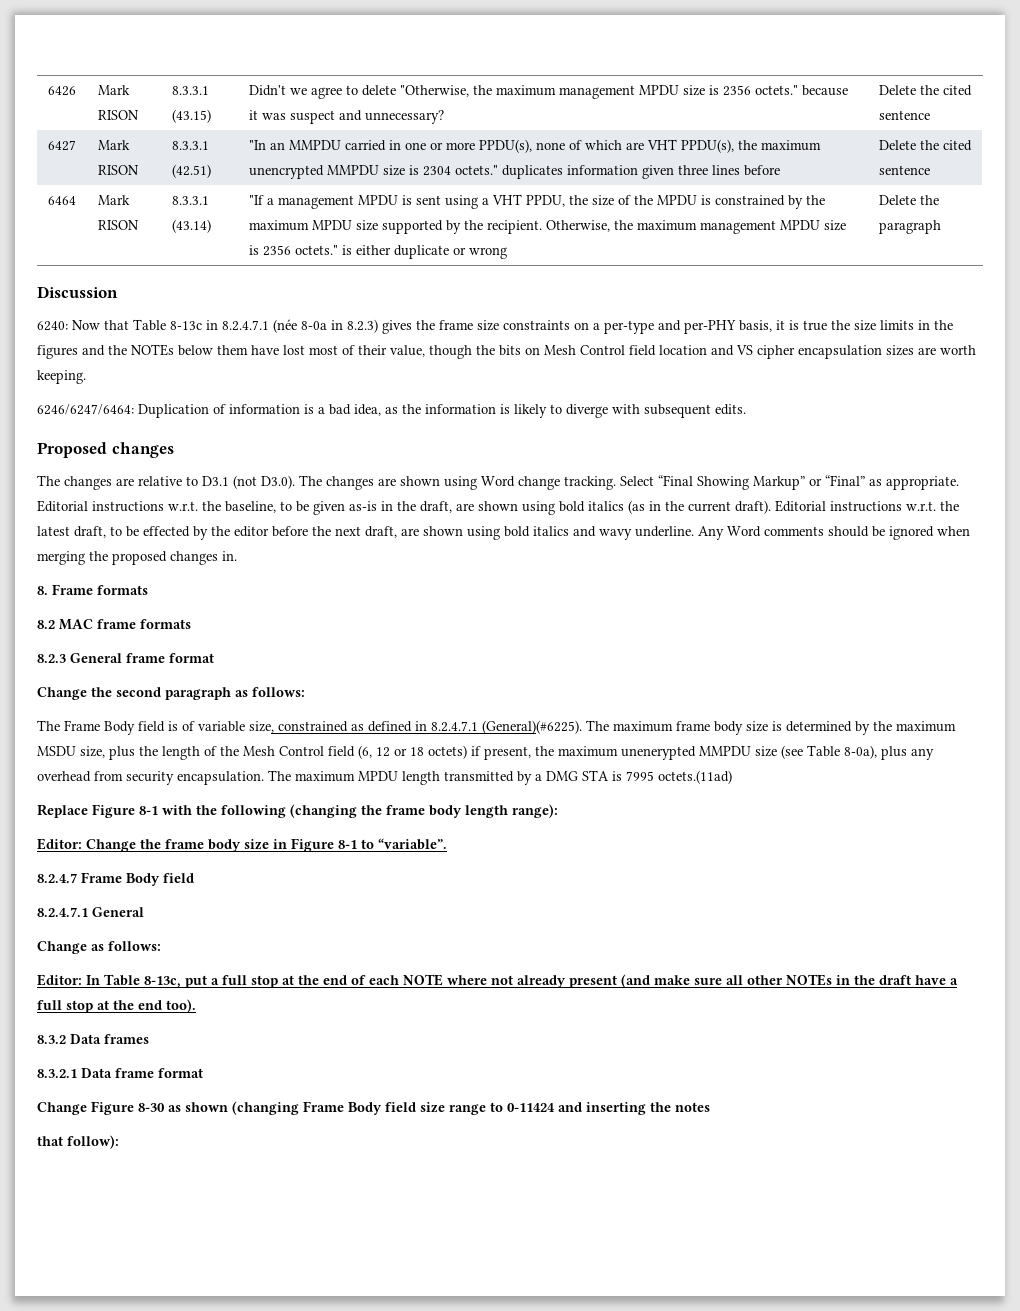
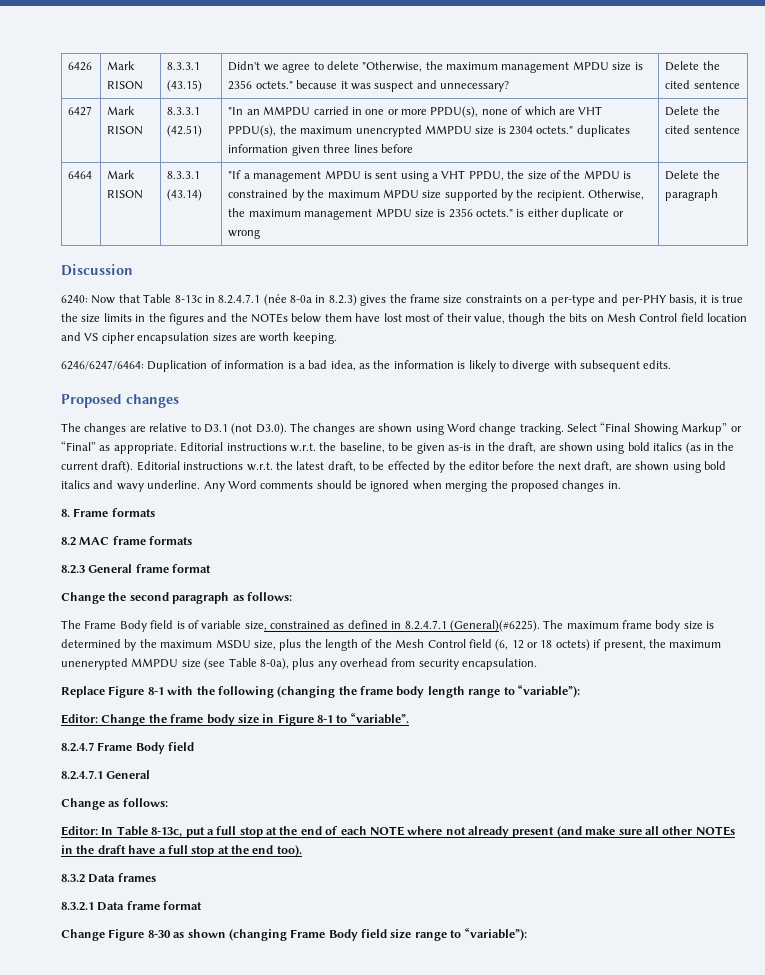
[268,770,732,785] The maximum MPDU length transmitted by a DMG STA is 7995 octets.(11ad) -> (538, 664) none
[512,804,558,818] range): -> [468,685,580,698] range to “variable”):
[507,1102,710,1115] [37,1135,119,1149] 0-11424 and inserting the notes // that follow): -> [464,928,527,941] “variable”):

